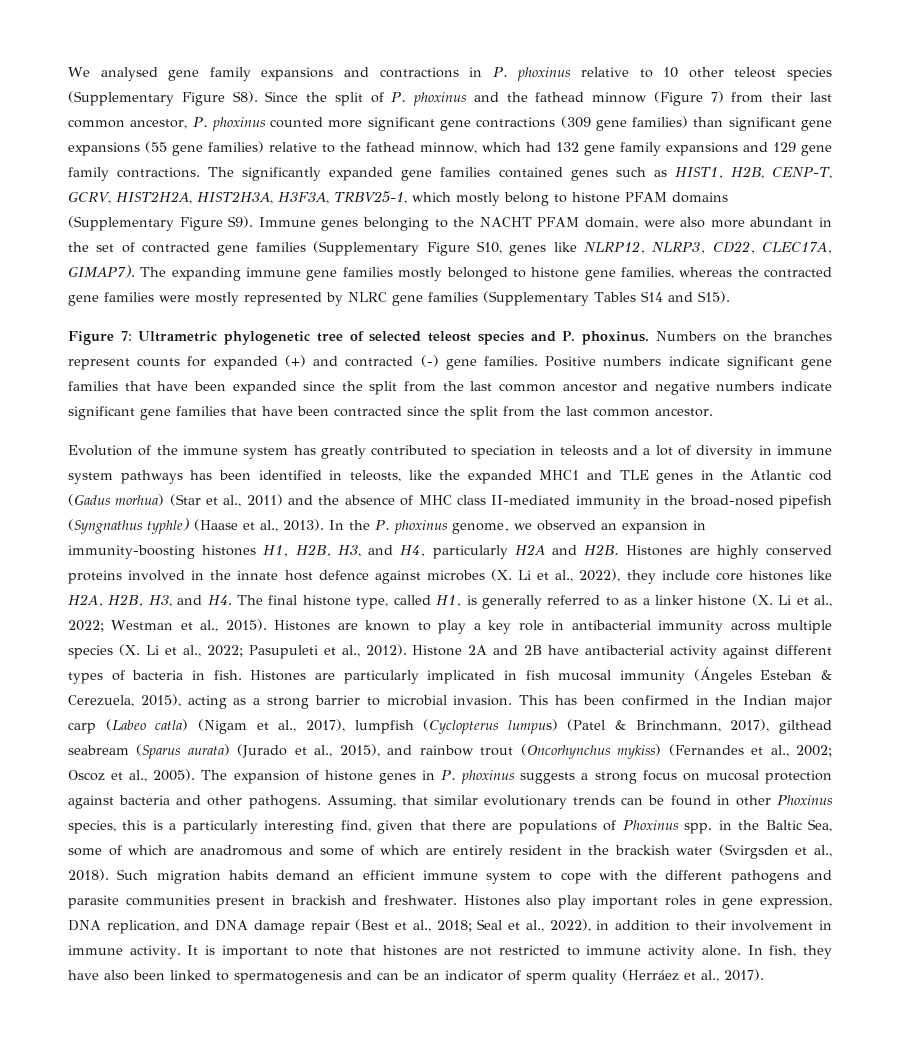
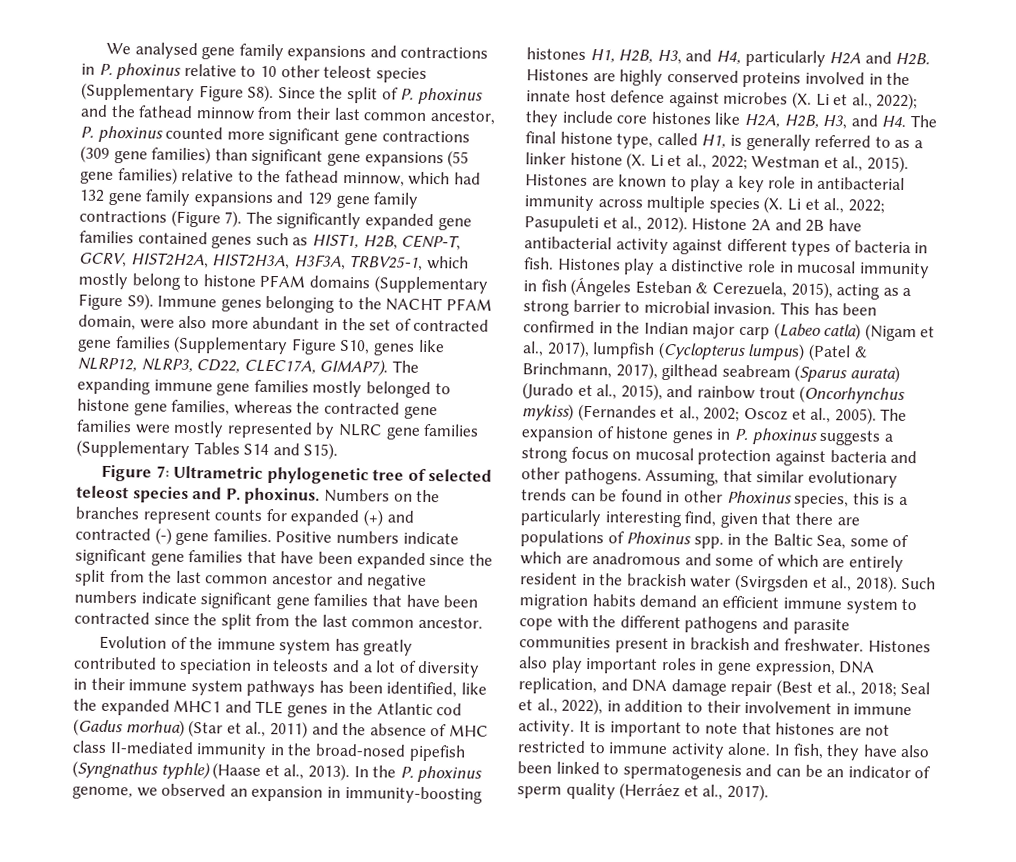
[653,91,724,106] (Figure 7) -> (255, 113) none
[117,167,201,178] contractions. -> [79,209,243,228] contractions (Figure 7).
(772, 450) none -> [90,677,125,691] their
[258,470,401,482] identified in teleosts, -> [386,681,458,698] identified,
[579,569,621,582] 2022), -> [876,92,919,111] 2022);
[315,670,686,684] are particularly implicated in fish mucosal immunity -> [623,258,930,279] [523,279,567,292] play a distinctive role in mucosal immunity in fish

